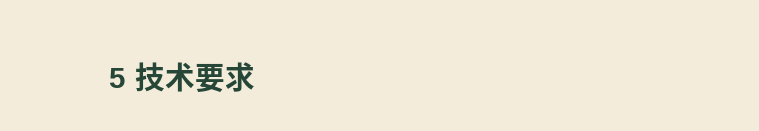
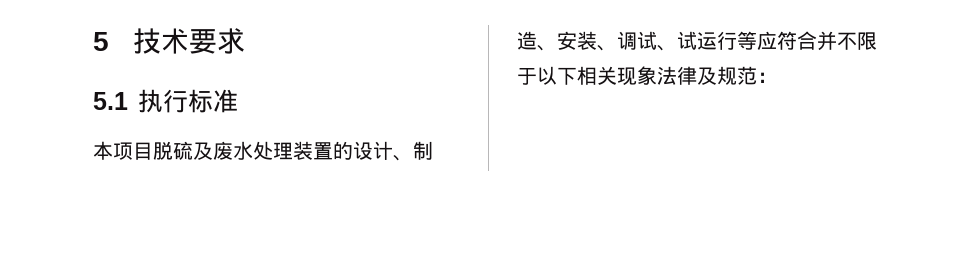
(255, 77) none -> [93,89,238,113] [93,141,433,161] [517,31,877,51] [517,66,777,86] // 5.1执行标准 // 本项目脱硫及废水处理装置的设计、制造、安装、调试、试运行等应符合并不限于以下相关现象法律及规范：

